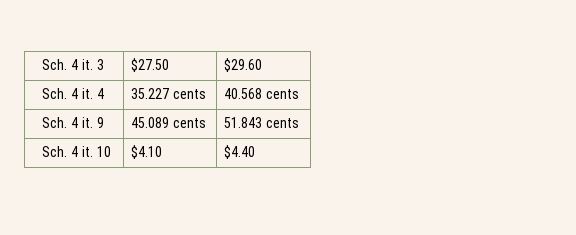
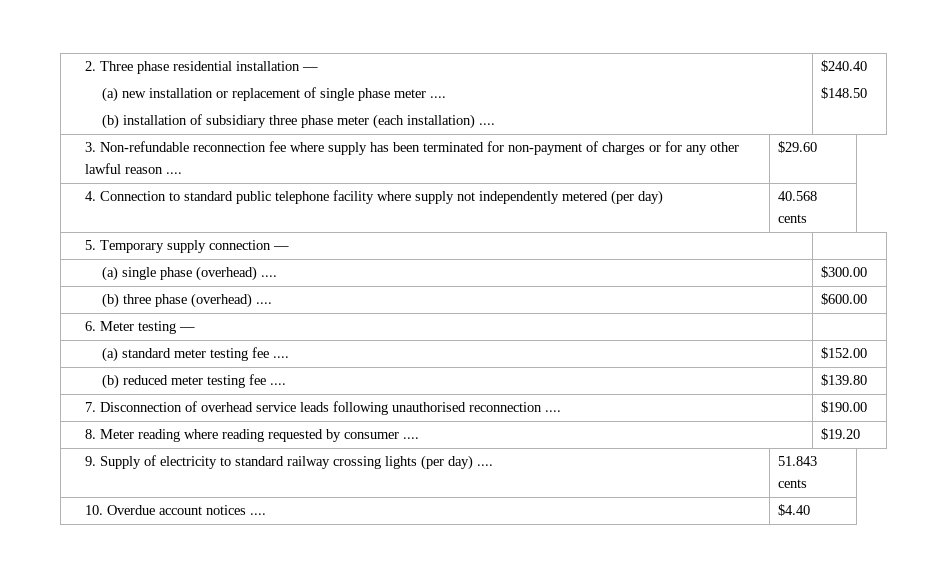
[42,59,104,70] [131,58,170,72] [224,58,263,72] [42,88,104,99] [131,88,207,99] [224,88,300,99] [42,117,104,128] [131,117,207,128] [224,117,300,128] [42,146,111,157] [131,145,163,159] Sch. 4 it. 3 | $27.50 | $29.60 // Sch. 4 it. 4 | 35.227 cents | 40.568 cents // Sch. 4 it. 9 | 45.089 cents | 51.843 cents // Sch. 4 it. 10 | $4.10 -> [85,61,319,74] [101,87,446,102] [101,114,495,129] [820,60,867,72] [820,87,867,99] [85,141,740,155] [85,163,183,174] [777,141,817,153] [85,190,664,205] [777,191,817,201] [777,214,807,223] [85,240,290,253] [101,266,277,281] [820,266,867,278] [101,293,272,308] [820,293,867,305] [85,321,196,334] [101,347,289,362] [820,347,867,359] [101,374,286,389] [820,374,867,386] [85,401,562,415] [820,401,867,413] [85,429,420,442] [820,428,860,440] [85,455,494,470] [777,456,817,466] [777,479,807,488] [85,505,267,515] 2. Three phase residential installation — // (a) new installation or replacement of single phase meter .... // (b) installation of subsidiary three phase meter (each installation) .... | $240.40 // $148.50 // 3. Non-refundable reconnection fee where supply has been terminated for non-payment of charges or for any other lawful reason .... | $29.60 // 4. Connection to standard public telephone facility where supply not independently metered (per day) | 40.568 cents // 5. Temporary supply connection — | // (a) single phase (overhead) .... | $300.00 // (b) three phase (overhead) .... | $600.00 // 6. Meter testing — | // (a) standard meter testing fee .... | $152.00 // (b) reduced meter testing fee .... | $139.80 // 7. Disconnection of overhead service leads following unauthorised reconnection .... | $190.00 // 8. Meter reading where reading requested by consumer .... | $19.20 // 9. Supply of electricity to standard railway crossing lights (per day) .... | 51.843 cents // 10. Overdue account notices ....

